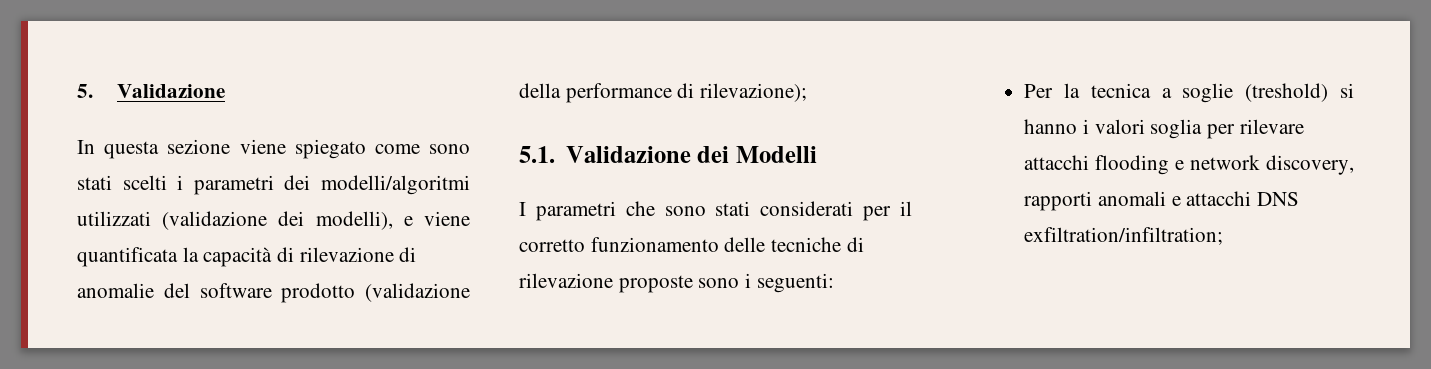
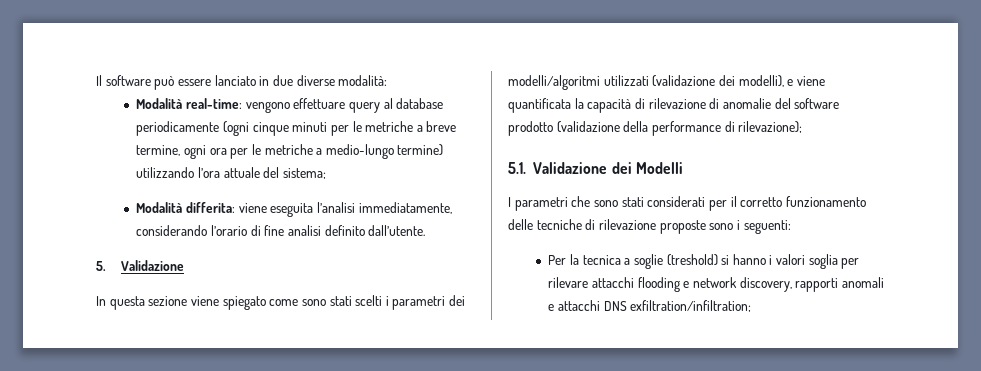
(77, 91) none -> [96,75,388,90] [136,98,444,113] [136,121,457,136] [136,144,444,159] [136,167,326,179] [136,202,452,217] [136,225,426,236] Il software può essere lanciato in due diverse modalità: // Modalità real-time: vengono effettuare query al database periodicamente (ogni cinque minuti per le metriche a breve termine, ogni ora per le metriche a medio-lungo termine) utilizzando l’ora attuale del sistema; // Modalità differita: viene eseguita l’analisi immediatamente, considerando l’orario di fine analisi definito dall’utente. //

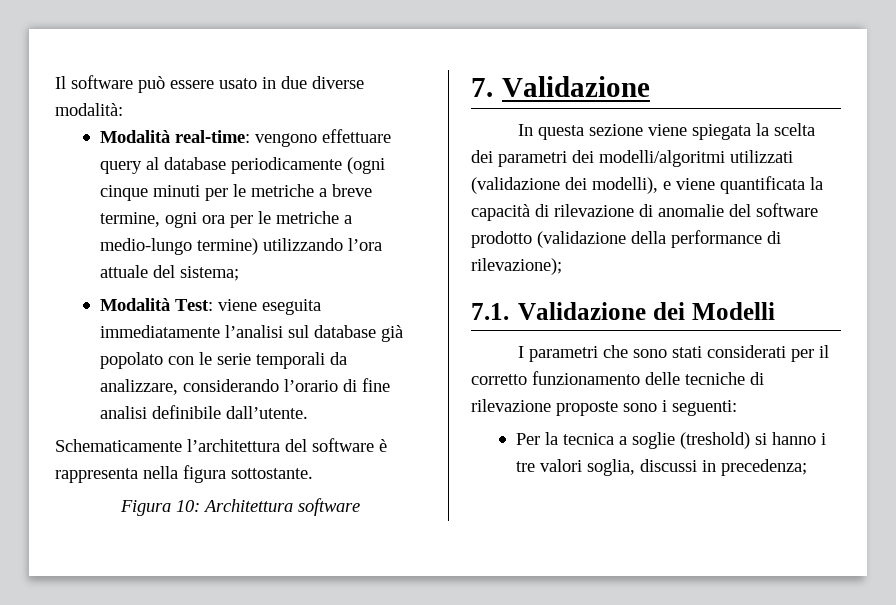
[214,75,256,86] lanciato -> [219,78,257,89] usato
[185,202,235,213] differita: -> [174,299,213,311] Test:
[316,202,452,214] l’analisi immediatamente, -> [99,325,403,342] [99,352,347,369] [99,379,178,395] immediatamente l’analisi sul database già popolato con le serie temporali da analizzare,
[324,225,365,236] definito -> [151,405,221,419] definibile
[96,261,106,271] 5. -> [55,438,387,452] [55,465,313,483] [119,498,360,516] [471,78,493,97] Schematicamente l’architettura del software è rappresenta nella figura sottostante. // Figura 10: Architettura software // 7.
[222,295,389,310] spiegato come sono stati scelti i -> [692,123,816,140] [471,150,493,163] spiegata la scelta dei
[508,162,526,174] 5.1. -> [471,303,509,320] 7.1.
[776,254,860,269] [548,277,884,292] [548,300,752,312] valori soglia per rilevare attacchi flooding e network discovery, rapporti anomali e attacchi DNS exfiltration/infiltration; -> [515,459,807,476] tre valori soglia, discussi in precedenza;

